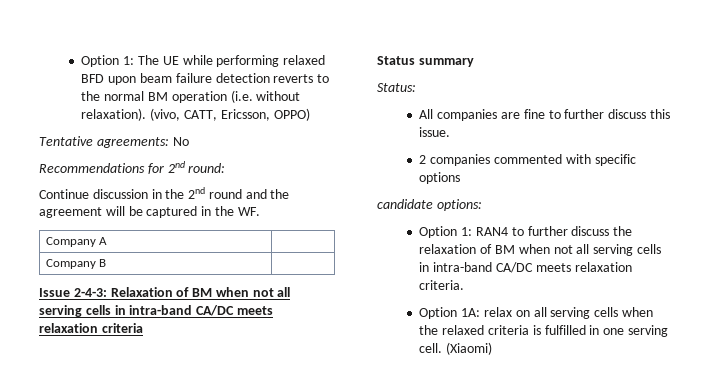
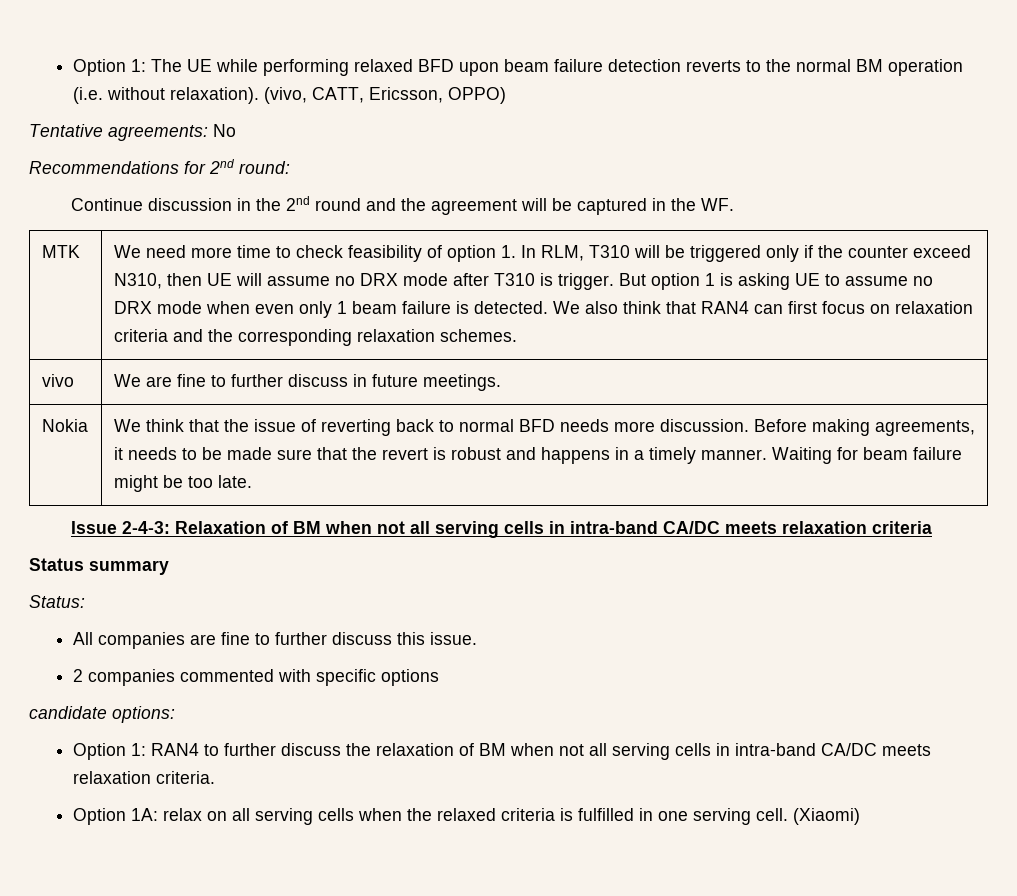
[45,237,108,247] [45,259,107,269] Company A | // Company B | -> [41,245,80,258] [113,245,971,262] [113,273,933,290] [113,301,973,318] [113,329,517,346] [41,374,74,387] [113,374,501,391] [41,419,88,432] [113,419,975,436] [113,447,962,464] [113,475,252,492] MTK | We need more time to check feasibility of option 1. In RLM, T310 will be triggered only if the counter exceed N310, then UE will assume no DRX mode after T310 is trigger. But option 1 is asking UE to assume no DRX mode when even only 1 beam failure is detected. We also think that RAN4 can first focus on relaxation criteria and the corresponding relaxation schemes. // vivo | We are fine to further discuss in future meetings. // Nokia | We think that the issue of reverting back to normal BFD needs more discussion. Before making agreements, it needs to be made sure that the revert is robust and happens in a timely manner. Waiting for beam failure might be too late.

